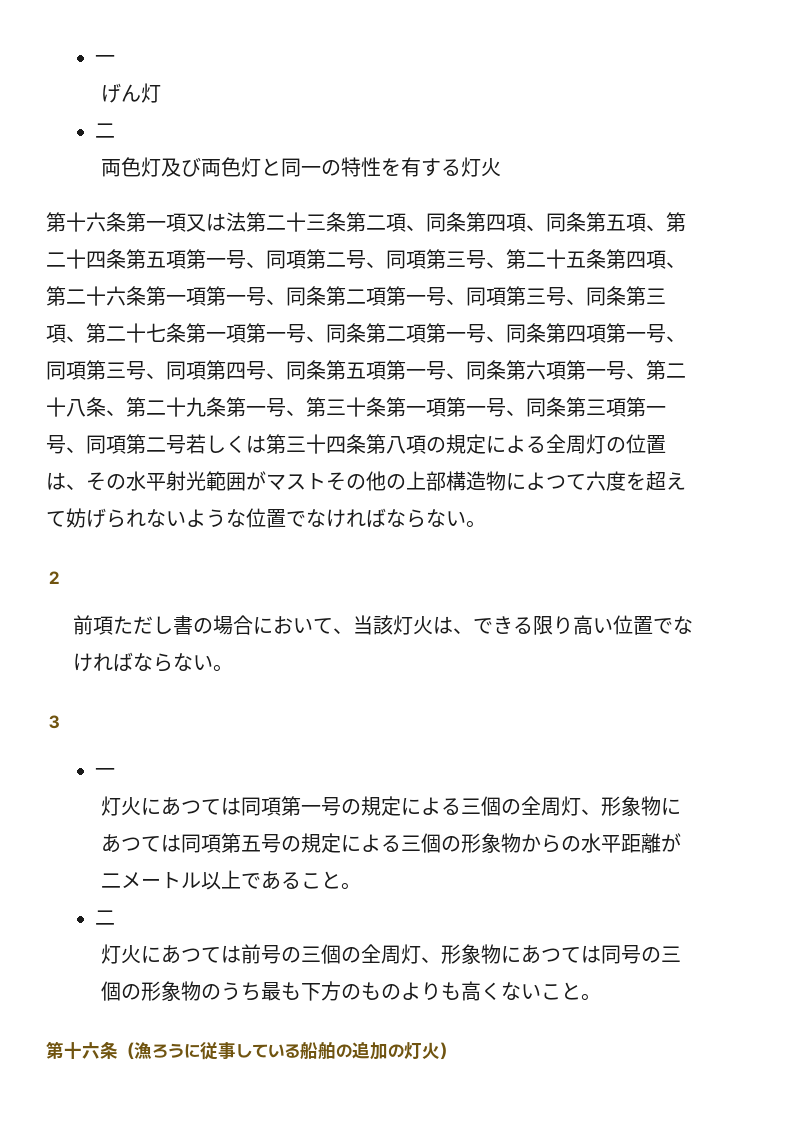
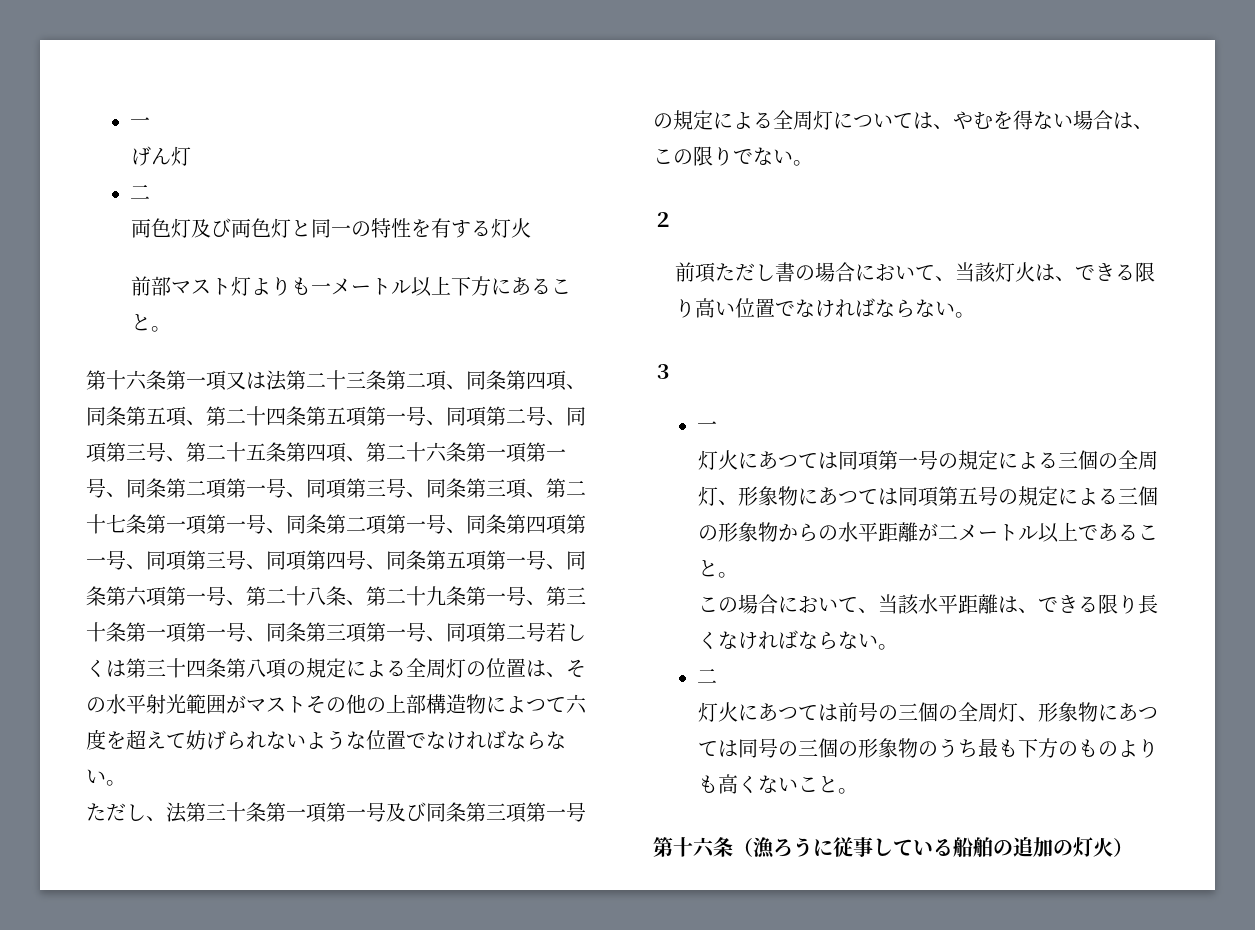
(501, 167) none -> [130,276,571,297] [130,314,171,332] // 前部マスト灯よりも一メートル以上下方にあること。
(486, 524) none -> [86,802,586,823] [653,110,1153,130] [653,146,813,166] // ただし、法第三十条第一項第一号及び同条第三項第一号の規定による全周灯については、やむを得ない場合は、この限りでない。
(361, 886) none -> [697,594,1158,615] [697,630,898,650] // この場合において、当該水平距離は、できる限り長くなければならない。

